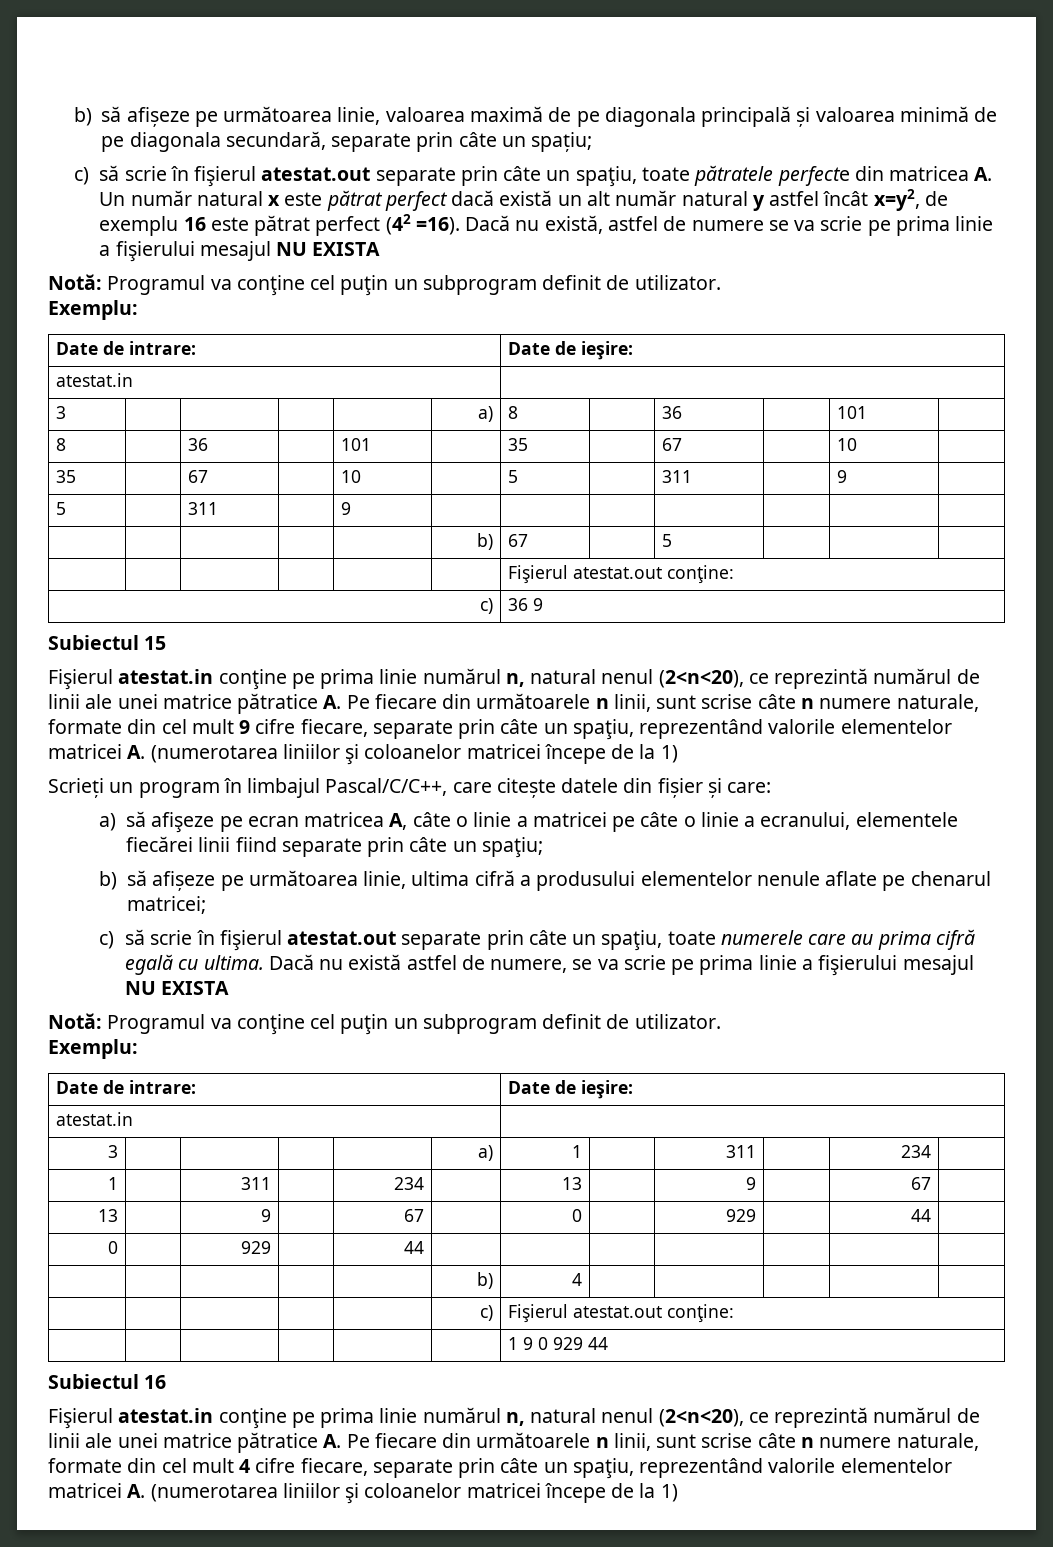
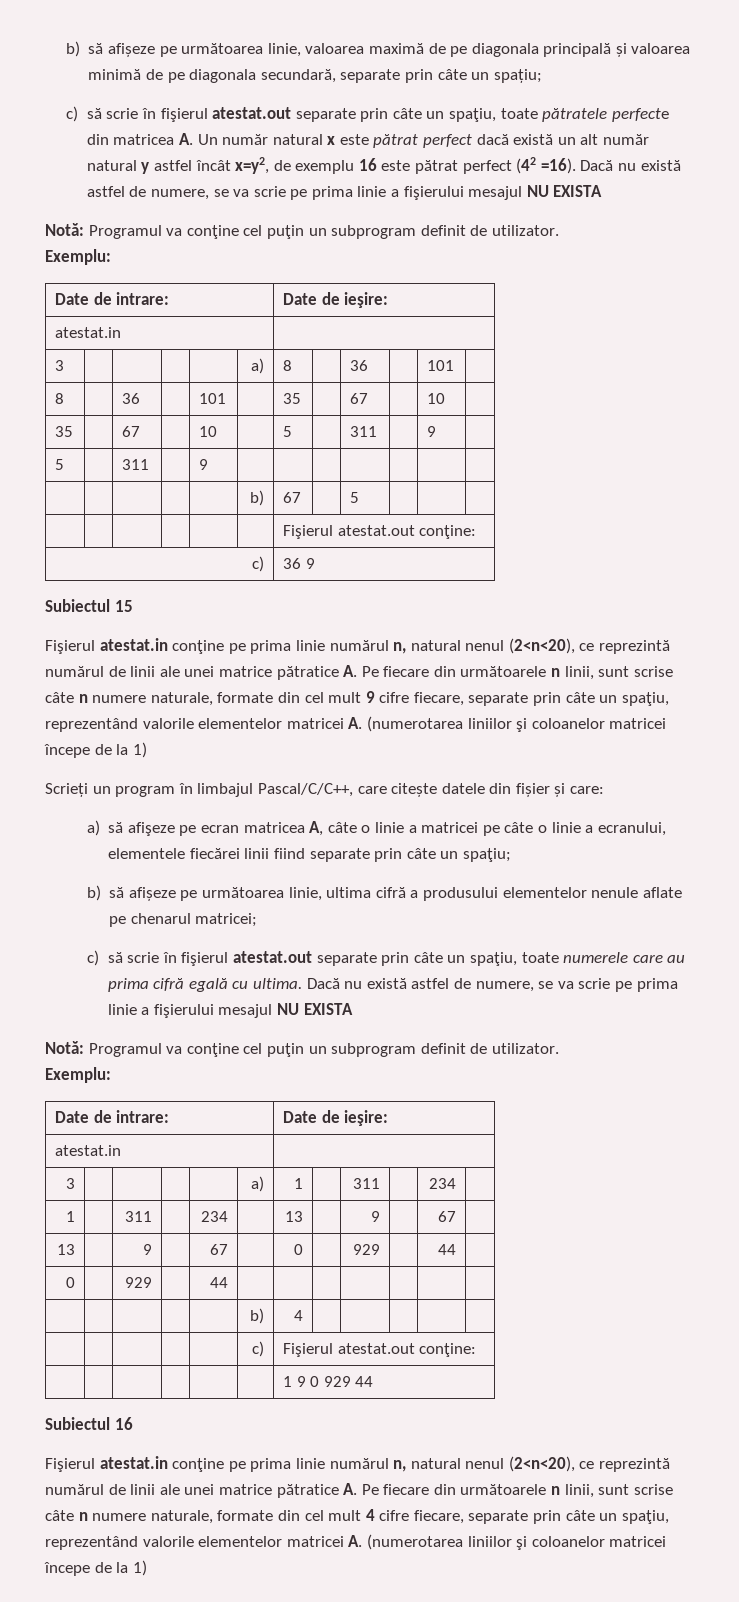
[544,215,764,234] există, astfel de numere -> [640,160,681,171] [86,186,209,200] există astfel de numere,

